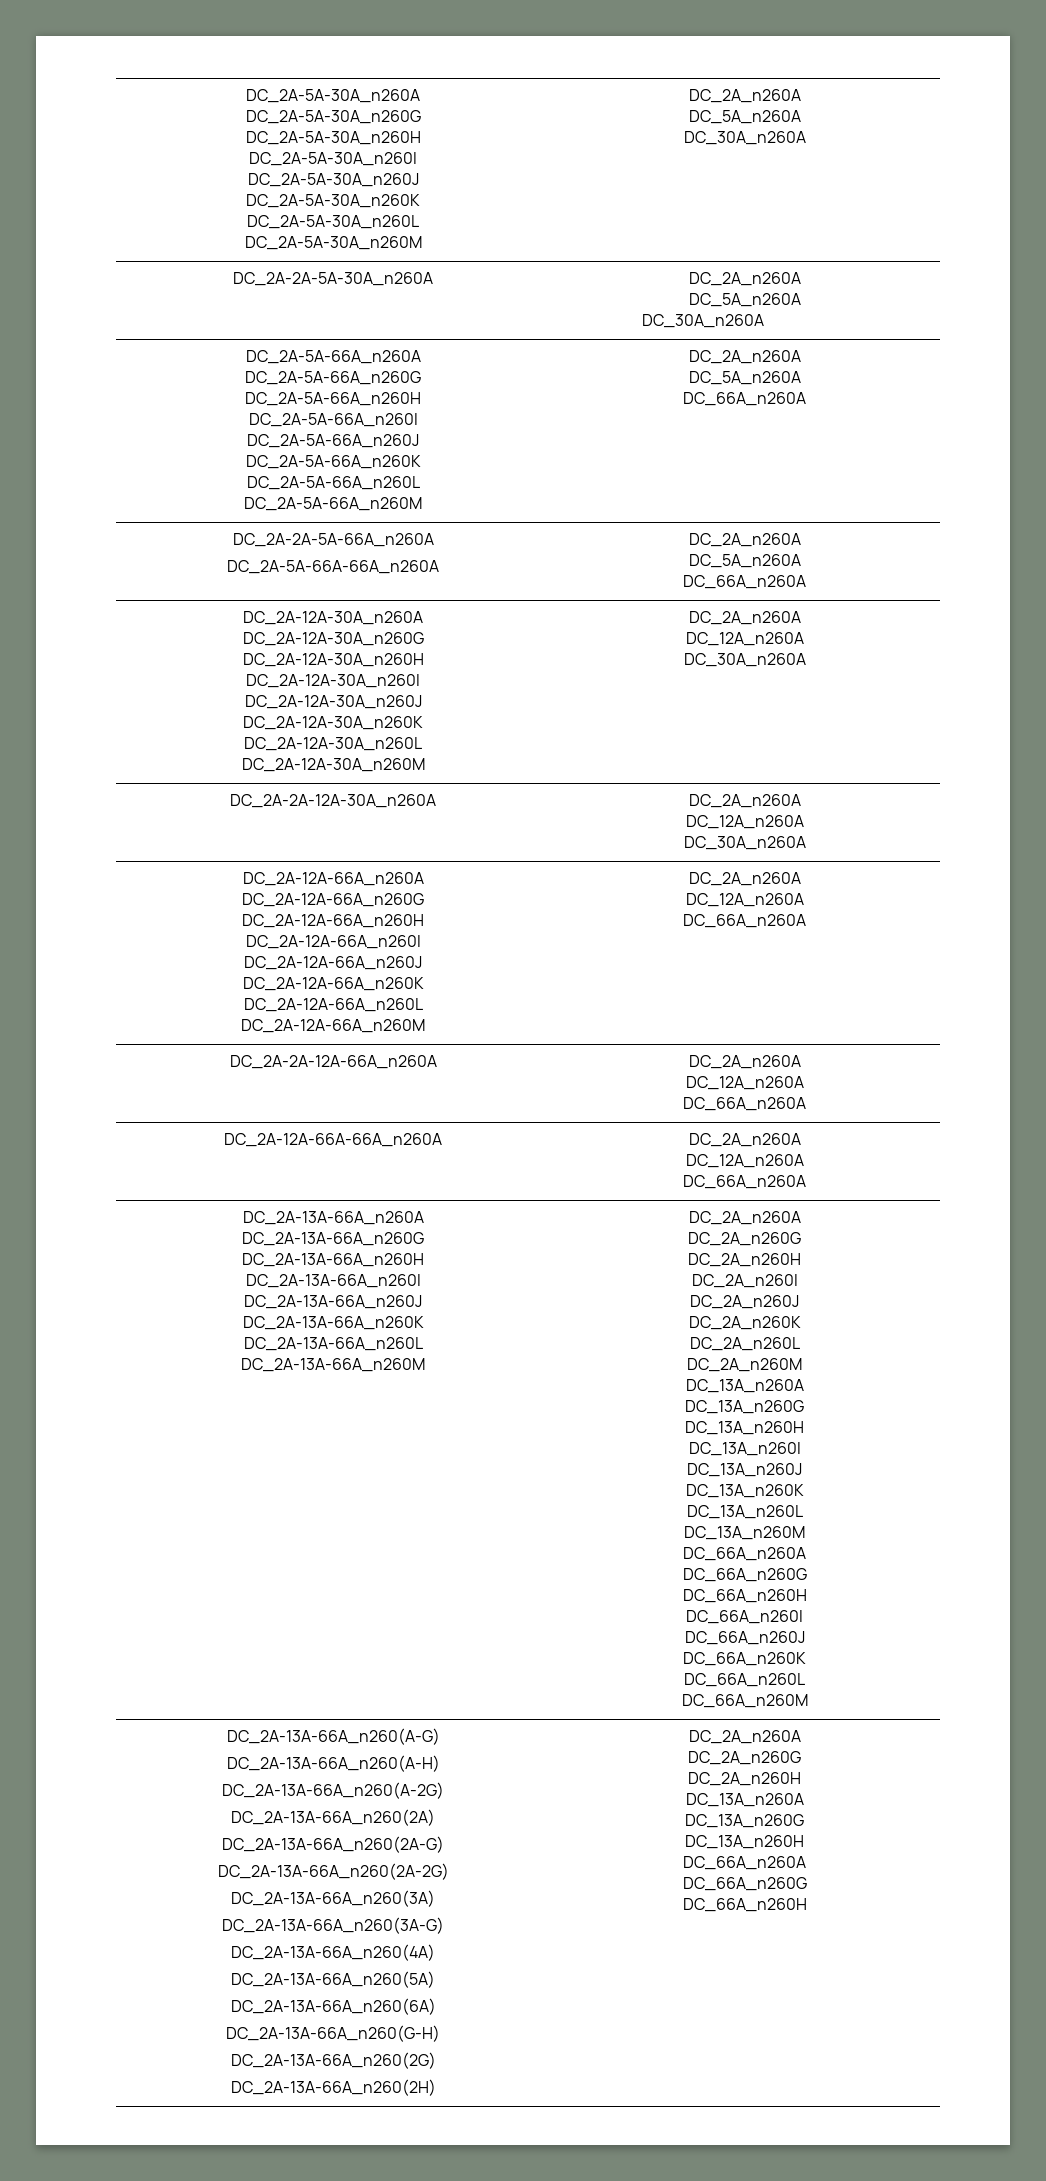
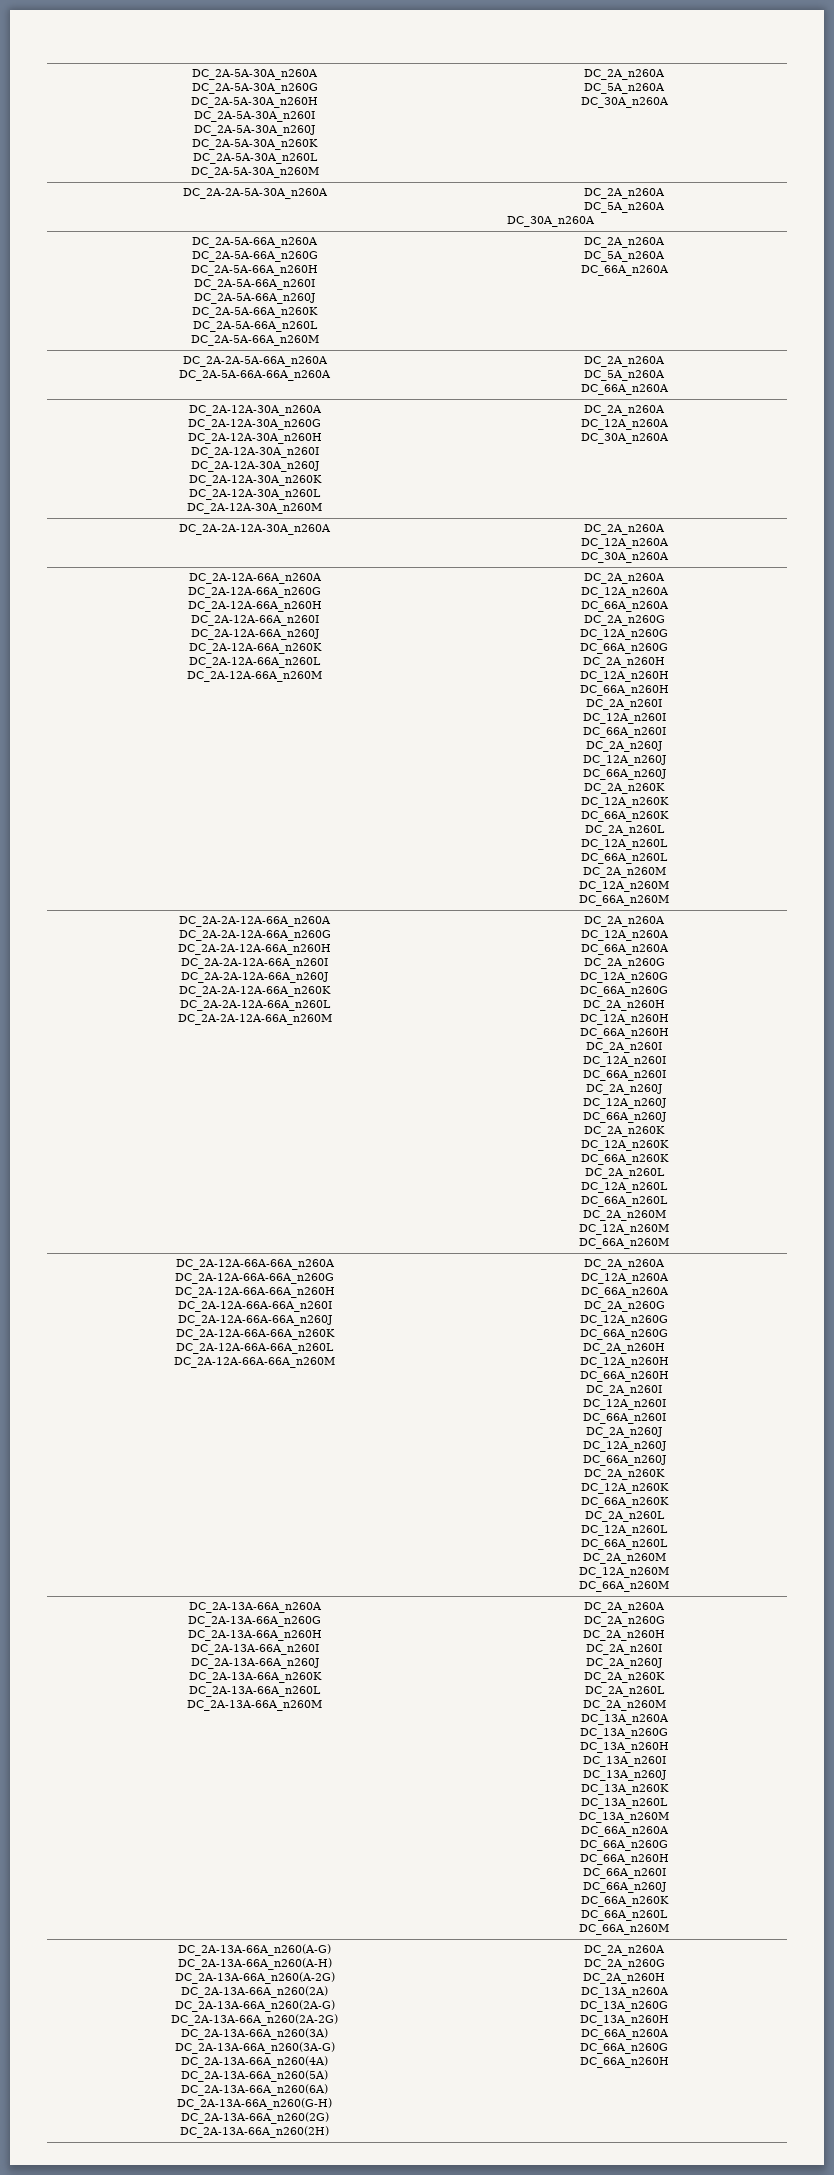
[229,1055,437,1069] [688,1055,801,1069] [685,1076,804,1090] [683,1097,806,1111] [224,1133,442,1147] [688,1133,801,1147] [685,1154,804,1168] [683,1175,806,1189] // DC_2A-2A-12A-66A_n260A | DC_2A_n260A // DC_12A_n260A // DC_66A_n260A // DC_2A-12A-66A-66A_n260A | DC_2A_n260A // DC_12A_n260A // DC_66A_n260A -> [583,615,665,626] [580,629,668,640] [580,643,668,654] [583,657,665,668] [579,671,669,682] [579,685,669,696] [586,699,662,710] [582,713,666,724] [582,727,666,738] [586,741,662,752] [582,755,666,766] [582,769,666,780] [584,783,665,794] [580,797,669,808] [580,811,669,822] [584,825,665,836] [581,839,668,850] [581,853,668,864] [582,867,666,878] [579,881,669,892] [579,895,669,906] [179,916,331,927] [178,930,331,941] [178,944,331,955] [181,958,328,969] [181,972,328,983] [179,986,331,997] [179,1000,331,1011] [177,1014,332,1025] [584,916,665,927] [580,930,669,941] [580,944,669,955] [583,958,665,969] [580,972,668,983] [580,986,668,997] [583,1000,665,1011] [579,1014,669,1025] [579,1028,669,1039] [586,1042,662,1053] [582,1056,666,1067] [582,1070,666,1081] [586,1084,662,1095] [582,1098,666,1109] [582,1112,666,1123] [584,1126,665,1137] [580,1140,669,1151] [580,1154,669,1165] [584,1168,665,1179] [581,1182,668,1193] [581,1196,668,1207] [582,1210,666,1221] [579,1224,669,1235] [579,1238,669,1249] [175,1259,335,1270] [175,1273,334,1284] [174,1287,335,1298] [177,1301,332,1312] [177,1315,332,1326] [175,1329,335,1340] [176,1343,334,1354] [174,1357,335,1368] [584,1259,665,1270] [580,1273,669,1284] [580,1287,669,1298] [583,1301,665,1312] [580,1315,668,1326] [580,1329,668,1340] [583,1343,665,1354] [579,1357,669,1368] [579,1371,669,1382] [586,1385,662,1396] [582,1399,666,1410] [582,1413,666,1424] [586,1427,662,1438] [582,1441,666,1452] [582,1455,666,1466] [584,1469,665,1480] [580,1483,669,1494] [580,1497,669,1508] [584,1511,665,1522] [581,1525,668,1536] [581,1539,668,1550] [582,1553,666,1564] [579,1567,669,1578] [579,1581,669,1592] // DC_2A_n260G // DC_12A_n260G // DC_66A_n260G // DC_2A_n260H // DC_12A_n260H // DC_66A_n260H // DC_2A_n260I // DC_12A_n260I // DC_66A_n260I // DC_2A_n260J // DC_12A_n260J // DC_66A_n260J // DC_2A_n260K // DC_12A_n260K // DC_66A_n260K // DC_2A_n260L // DC_12A_n260L // DC_66A_n260L // DC_2A_n260M // DC_12A_n260M // DC_66A_n260M // DC_2A-2A-12A-66A_n260A // DC_2A-2A-12A-66A_n260G // DC_2A-2A-12A-66A_n260H // DC_2A-2A-12A-66A_n260I // DC_2A-2A-12A-66A_n260J // DC_2A-2A-12A-66A_n260K // DC_2A-2A-12A-66A_n260L // DC_2A-2A-12A-66A_n260M | DC_2A_n260A // DC_12A_n260A // DC_66A_n260A // DC_2A_n260G // DC_12A_n260G // DC_66A_n260G // DC_2A_n260H // DC_12A_n260H // DC_66A_n260H // DC_2A_n260I // DC_12A_n260I // DC_66A_n260I // DC_2A_n260J // DC_12A_n260J // DC_66A_n260J // DC_2A_n260K // DC_12A_n260K // DC_66A_n260K // DC_2A_n260L // DC_12A_n260L // DC_66A_n260L // DC_2A_n260M // DC_12A_n260M // DC_66A_n260M // DC_2A-12A-66A-66A_n260A // DC_2A-12A-66A-66A_n260G // DC_2A-12A-66A-66A_n260H // DC_2A-12A-66A-66A_n260I // DC_2A-12A-66A-66A_n260J // DC_2A-12A-66A-66A_n260K // DC_2A-12A-66A-66A_n260L // DC_2A-12A-66A-66A_n260M | DC_2A_n260A // DC_12A_n260A // DC_66A_n260A // DC_2A_n260G // DC_12A_n260G // DC_66A_n260G // DC_2A_n260H // DC_12A_n260H // DC_66A_n260H // DC_2A_n260I // DC_12A_n260I // DC_66A_n260I // DC_2A_n260J // DC_12A_n260J // DC_66A_n260J // DC_2A_n260K // DC_12A_n260K // DC_66A_n260K // DC_2A_n260L // DC_12A_n260L // DC_66A_n260L // DC_2A_n260M // DC_12A_n260M // DC_66A_n260M

